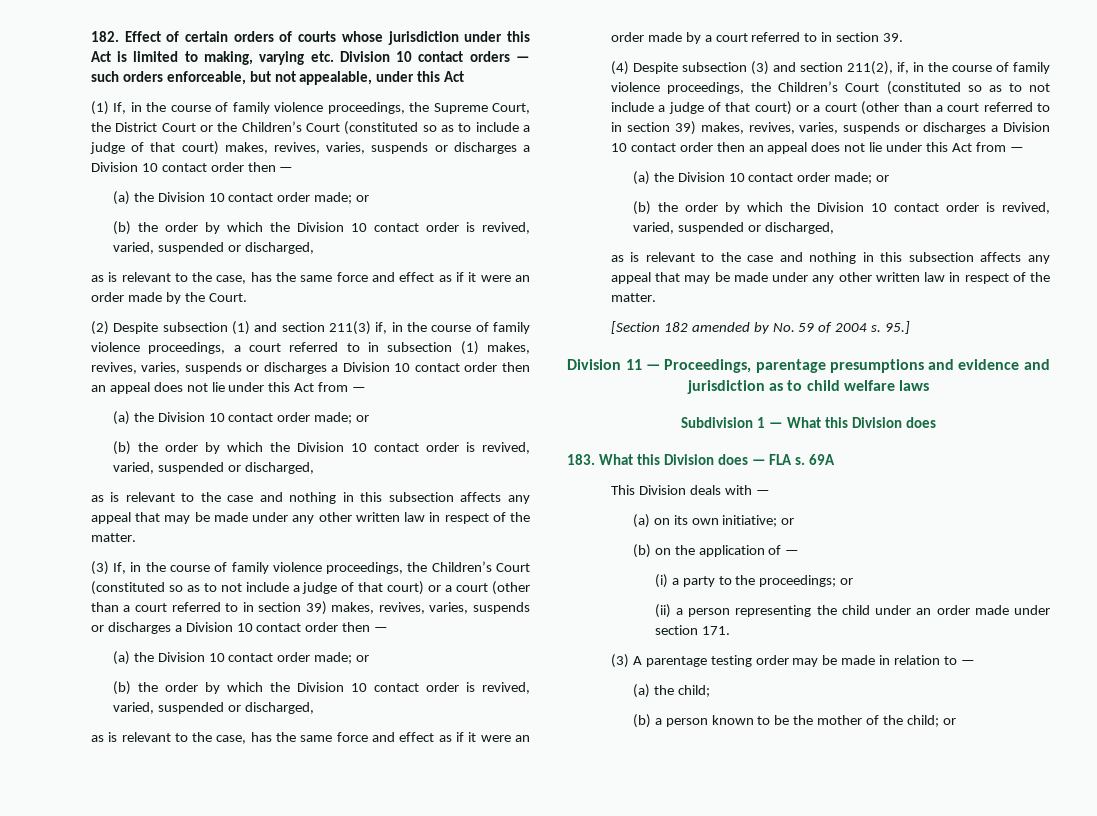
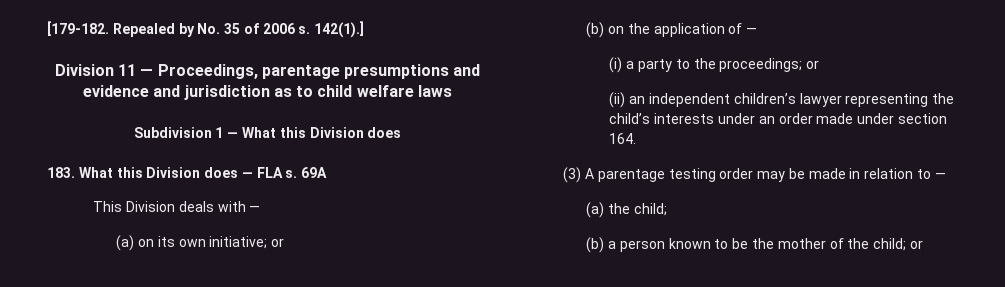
[90,31,531,45] [90,51,530,65] [90,71,465,85] [90,101,530,115] [90,121,530,135] [89,141,531,155] [90,162,294,172] [112,191,370,205] [112,221,530,235] [112,242,314,254] [90,272,530,284] [90,292,247,304] [90,321,530,335] [90,341,530,355] [90,362,531,374] [90,382,367,394] [112,411,370,425] [112,441,530,455] [112,462,314,474] [90,492,530,504] [90,512,530,524] [90,533,136,542] [90,561,530,575] [90,581,530,595] [90,601,530,615] [90,622,389,634] [112,651,370,665] [112,681,530,695] [112,702,314,714] [90,732,530,744] [610,32,904,44] [610,61,1050,75] [610,81,1050,95] [610,101,1050,115] [610,121,1050,135] [610,142,1024,154] [632,171,890,185] [632,201,1050,215] [632,222,834,234] [610,252,1050,264] [610,272,1050,284] [610,293,656,302] [610,321,911,334] 182. Effect of certain orders of courts whose jurisdiction under this Act is limited to making, varying etc. Division 10 contact orders — such orders enforceable, but not appealable, under this Act // (1) If, in the course of family violence proceedings, the Supreme Court, the District Court or the Children’s Court (constituted so as to include a judge of that court) makes, revives, varies, suspends or discharges a Division 10 contact order then — // (a) the Division 10 contact order made; or // (b) the order by which the Division 10 contact order is revived, varied, suspended or discharged, // as is relevant to the case, has the same force and effect as if it were an order made by the Court. // (2) Despite subsection (1) and section 211(3) if, in the course of family violence proceedings, a court referred to in subsection (1) makes, revives, varies, suspends or discharges a Division 10 contact order then an appeal does not lie under this Act from — // (a) the Division 10 contact order made; or // (b) the order by which the Division 10 contact order is revived, varied, suspended or discharged, // as is relevant to the case and nothing in this subsection affects any appeal that may be made under any other written law in respect of the matter. // (3) If, in the course of family violence proceedings, the Children’s Court (constituted so as to not include a judge of that court) or a court (other than a court referred to in section 39) makes, revives, varies, suspends or discharges a Division 10 contact order then — // (a) the Division 10 contact order made; or // (b) the order by which the Division 10 contact order is revived, varied, suspended or discharged, // as is relevant to the case, has the same force and effect as if it were an order made by a court referred to in section 39. // (4) Despite subsection (3) and section 211(2), if, in the course of family violence proceedings, the Children’s Court (constituted so as to not include a judge of that court) or a court (other than a court referred to in section 39) makes, revives, varies, suspends or discharges a Division 10 contact order then an appeal does not lie under this Act from — // (a) the Division 10 contact order made; or // (b) the order by which the Division 10 contact order is revived, varied, suspended or discharged, // as is relevant to the case and nothing in this subsection affects any appeal that may be made under any other written law in respect of the matter. // [Section 182 amended by No. 59 of 2004 s. 95.] -> [47,21,365,38] [179-182. Repealed by No. 35 of 2006 s. 142(1).]
[675,605,870,617] a person representing the child -> [629,93,955,107] [609,113,715,124] an independent children’s lawyer representing the child’s interests
[701,626,730,635] 171. -> [609,133,637,144] 164.

